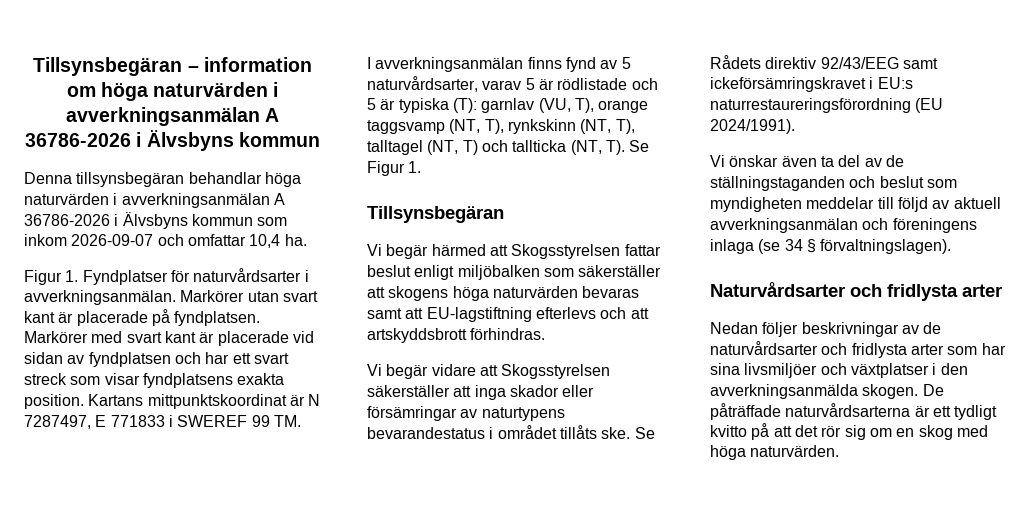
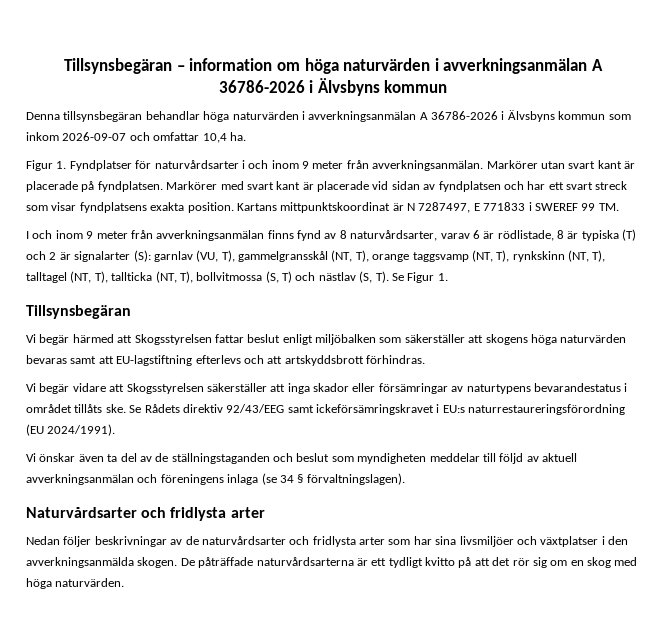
(309, 276) none -> [248,160,369,169] och inom 9 meter från
(371, 63) none -> [32,230,153,239] och inom 9 meter från
[621,57,631,69] 5 -> [339,230,347,239] 8
[525,78,658,90] [367,98,571,113] 5 är rödlistade och 5 är typiska (T): garnlav (VU, -> [472,229,637,241] [26,250,353,262] 6 är rödlistade, 8 är typiska (T) och 2 är signalarter (S): garnlav (VU, T), gammelgransskål (NT,
[462,140,602,155] T) och tallticka (NT, -> [94,271,373,283] T), tallticka (NT, T), bollvitmossa (S, T) och nästlav (S,

